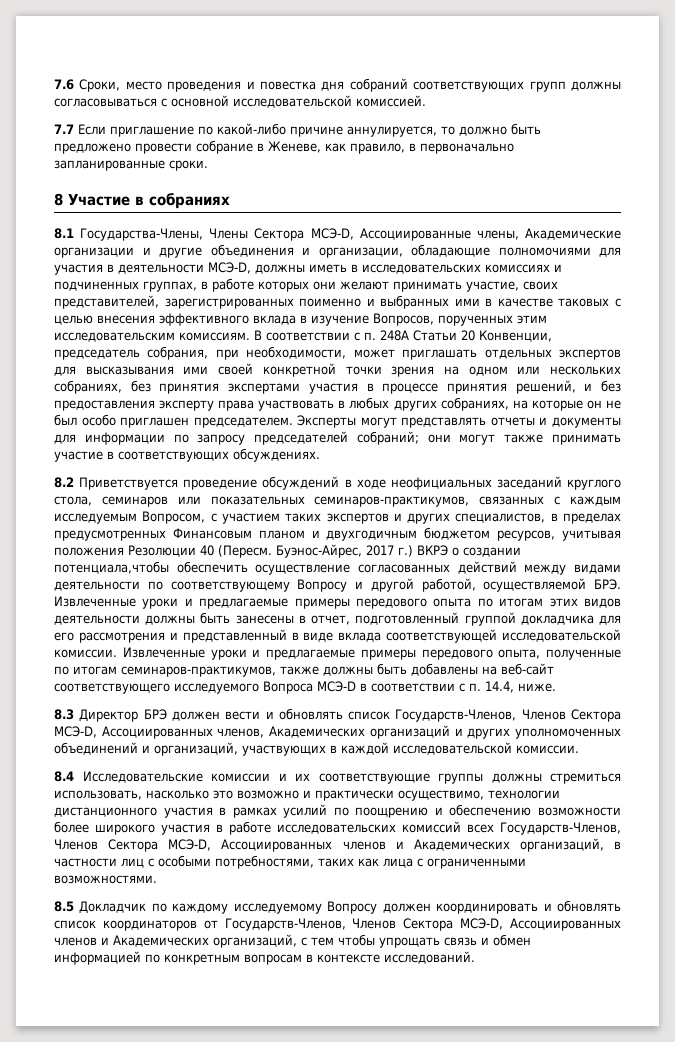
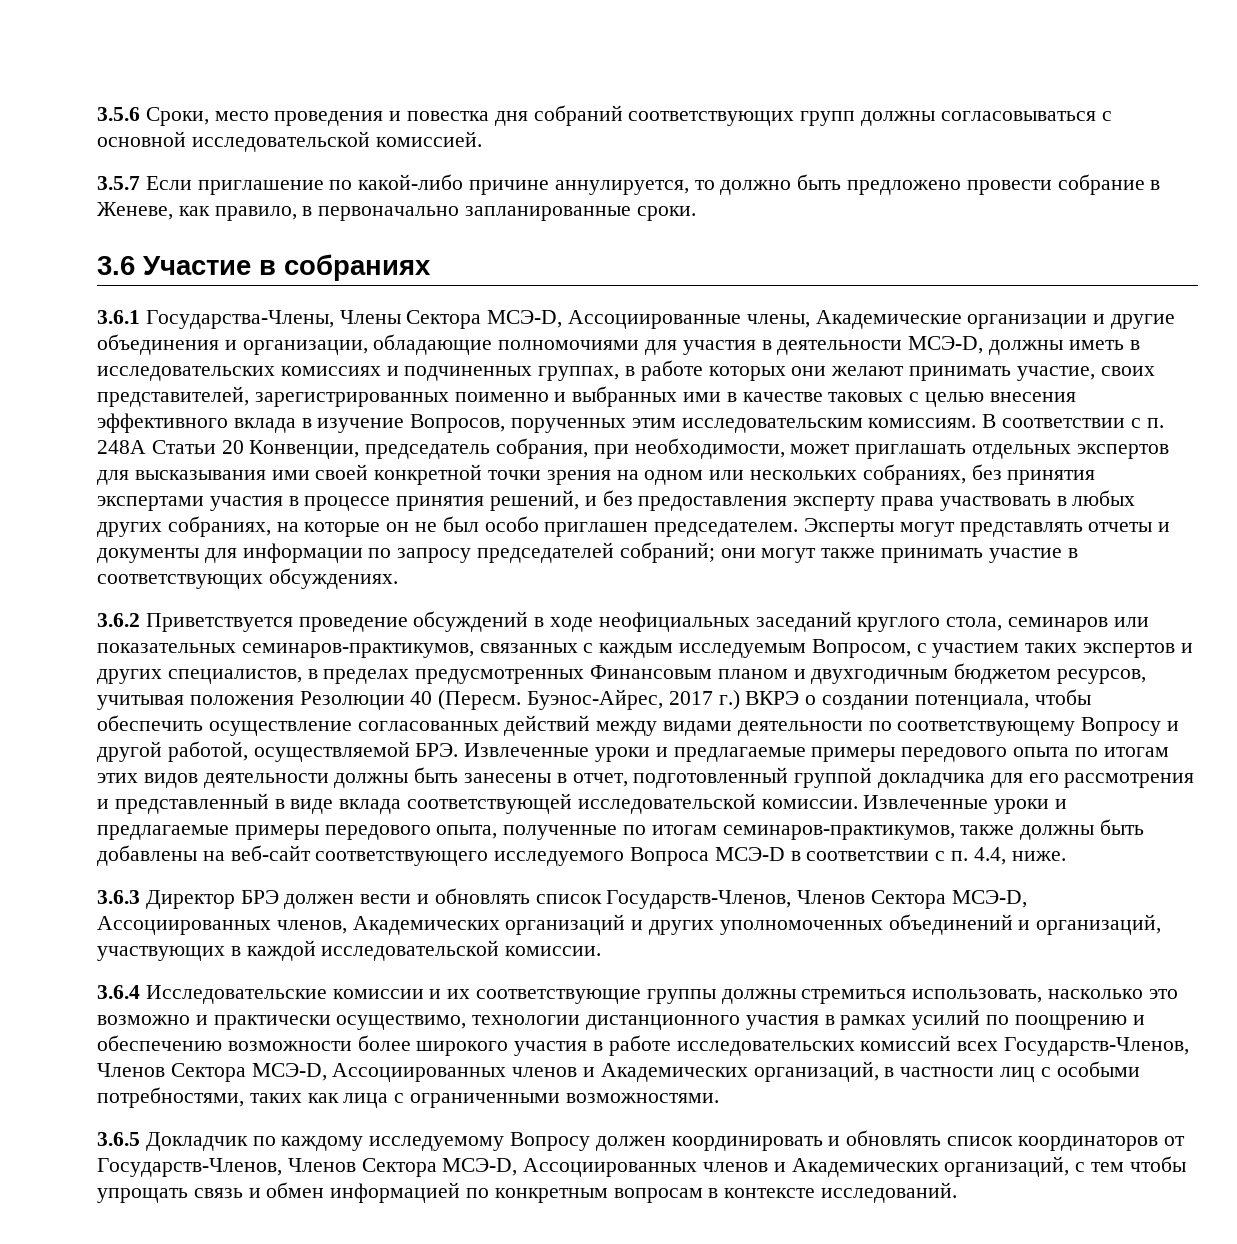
[54,79,74,90] 7.6 -> [97,107,140,121] 3.5.6
[54,124,74,134] 7.7 -> [97,176,140,190] 3.5.7
[54,193,63,206] 8 -> [97,256,135,275] 3.6
[54,228,74,239] 8.1 -> [97,310,140,324] 3.6.1
[54,477,74,488] 8.2 -> [97,613,140,627] 3.6.2
[54,561,169,574] потенциала,чтобы -> [914,689,1091,710] потенциала, чтобы
[485,681,514,693] 14.4, -> [973,847,1006,865] 4.4,
[54,709,74,720] 8.3 -> [97,890,140,904] 3.6.3
[54,771,74,782] 8.4 -> [97,985,140,999] 3.6.4
[54,901,74,912] 8.5 -> [97,1132,140,1146] 3.6.5

